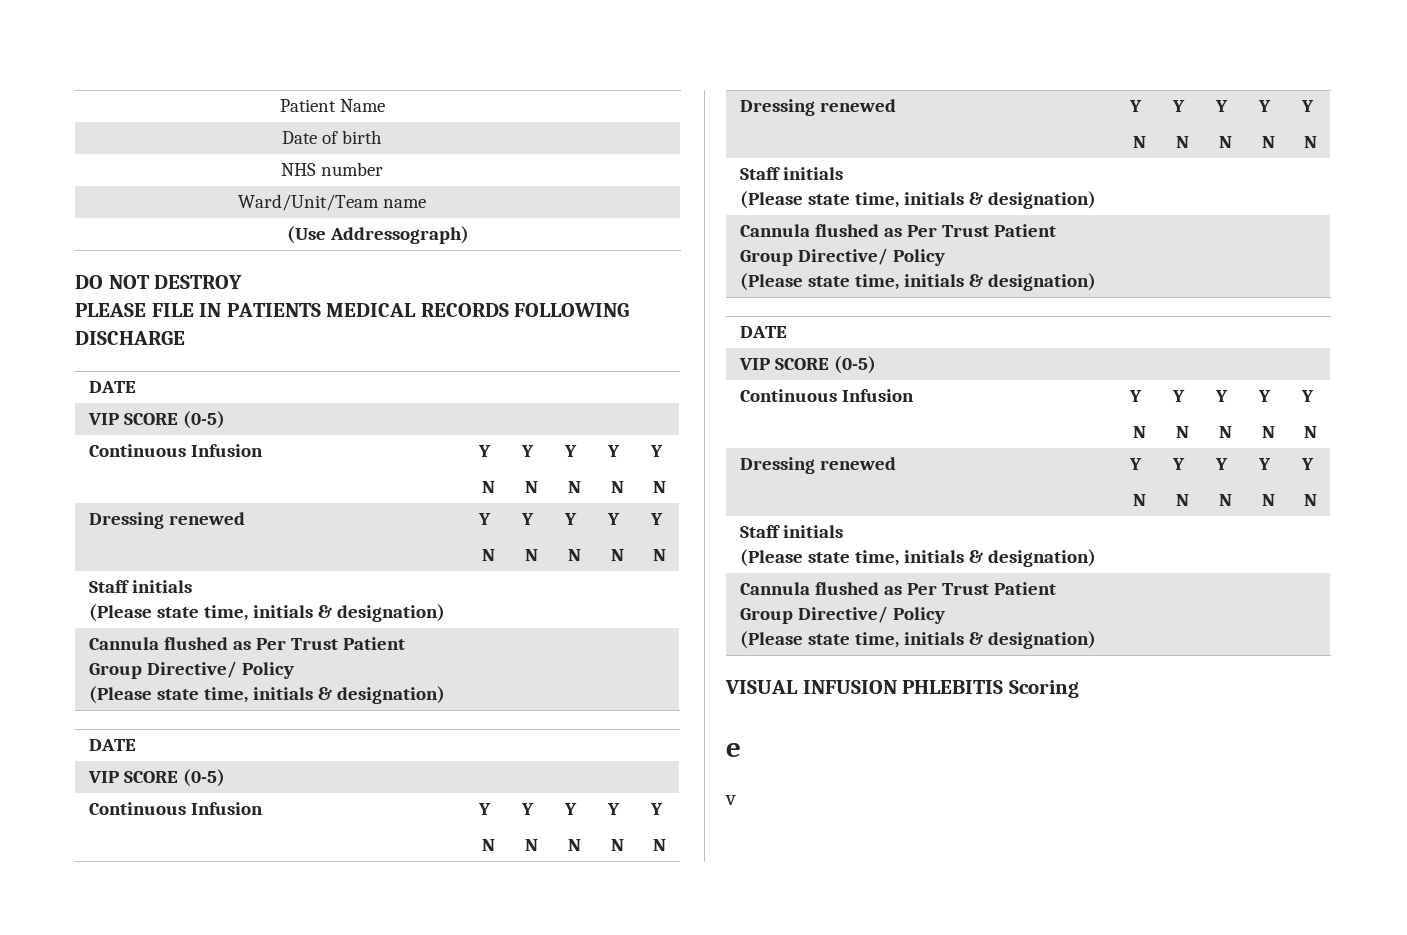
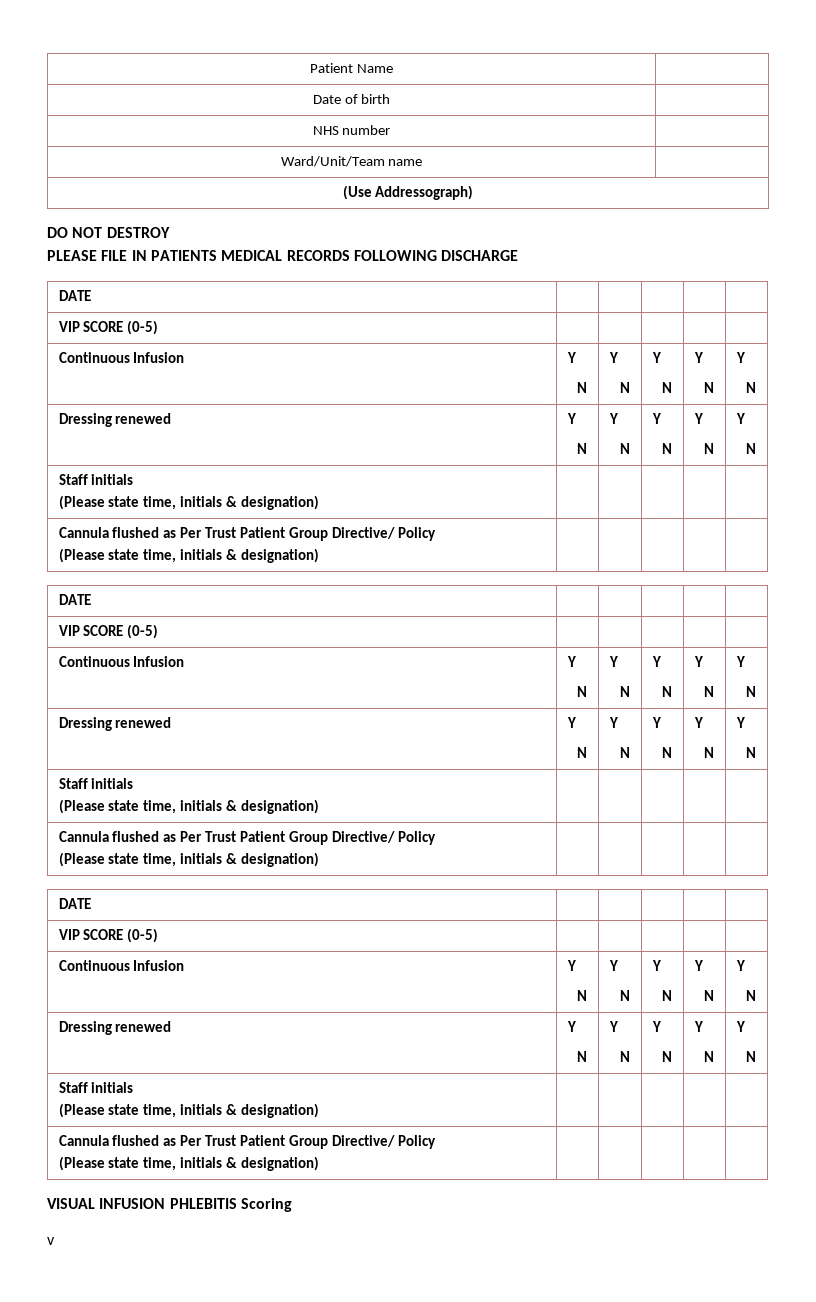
[726,743,741,757] // e -> (292, 1205) none

